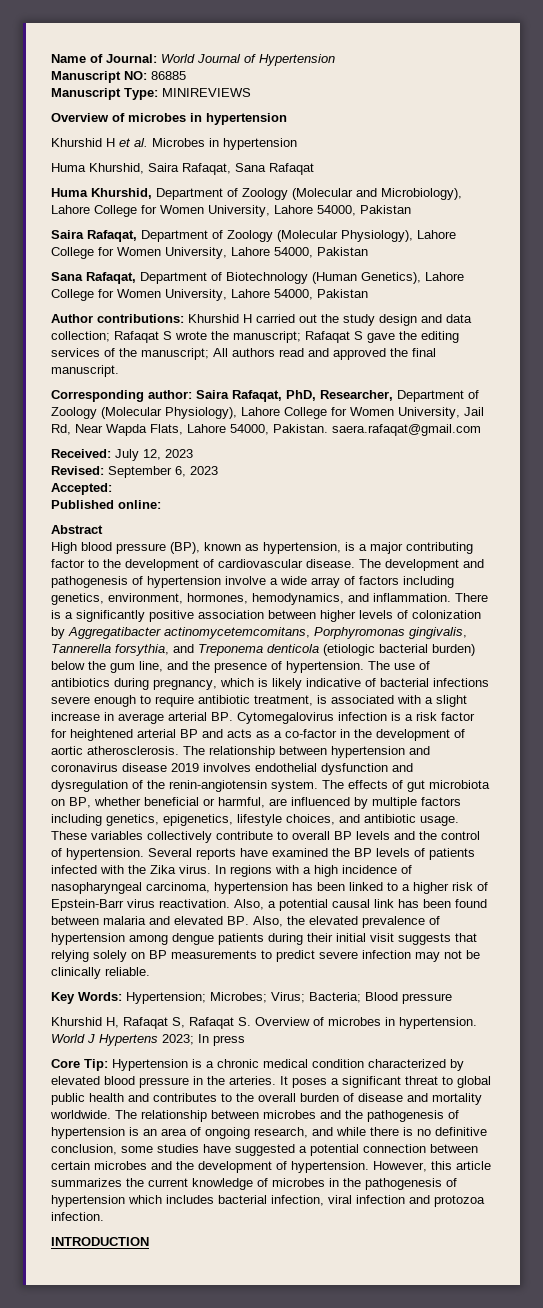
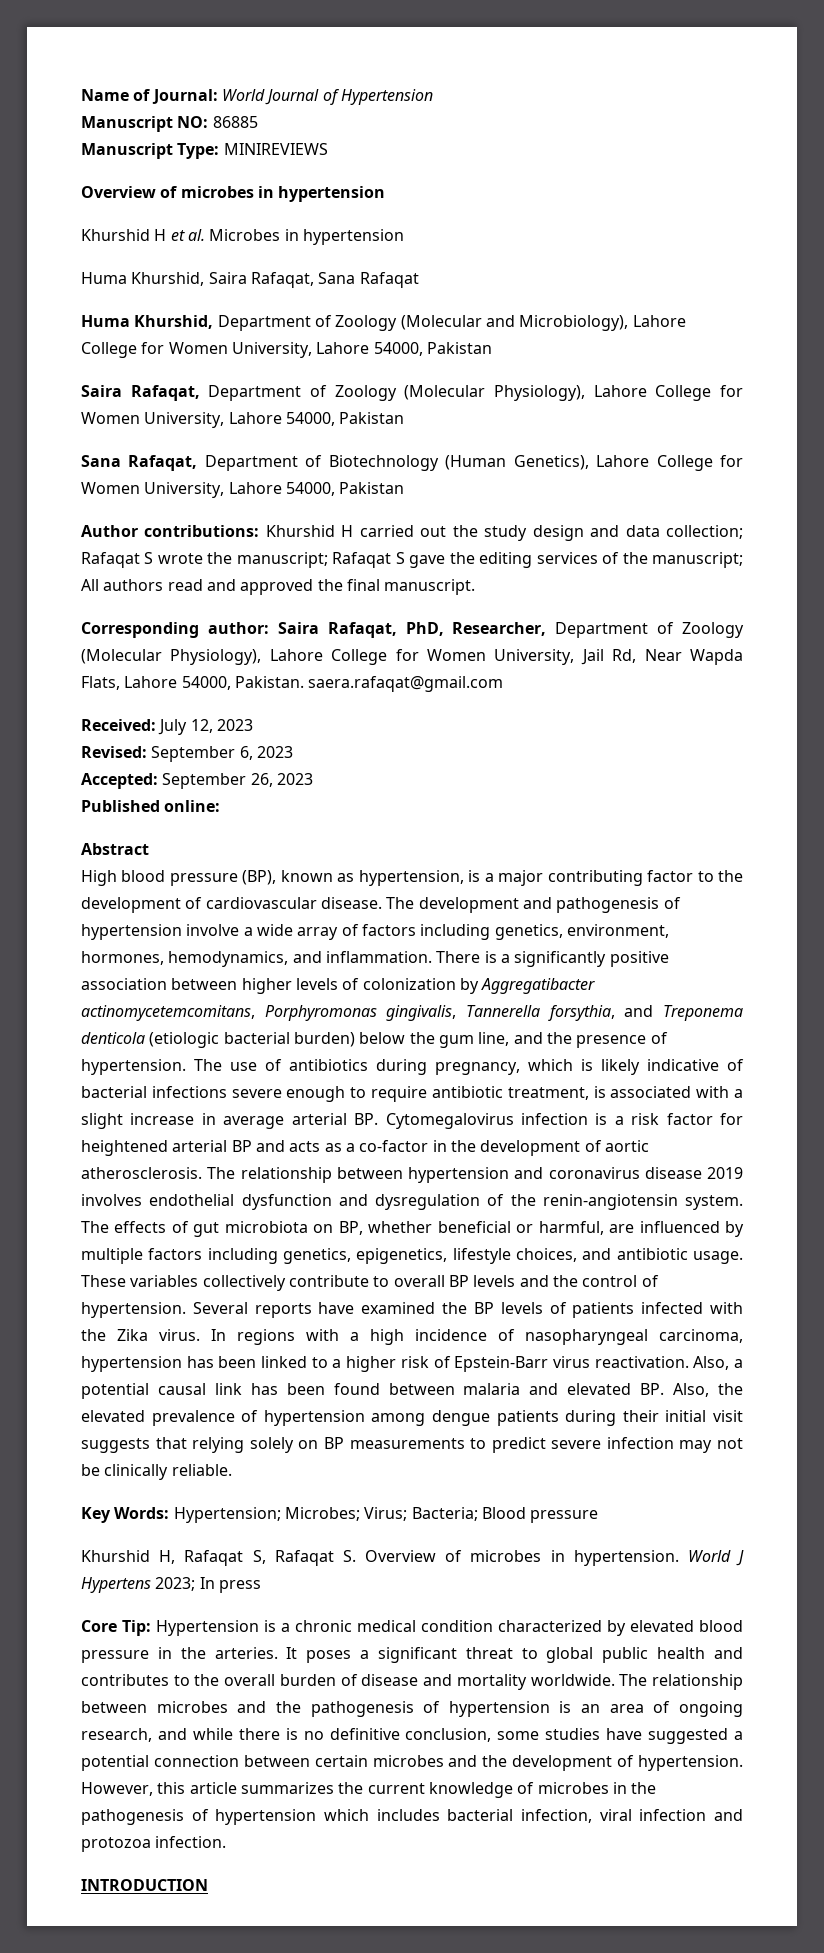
(112, 489) none -> [162,773,313,789] September 26, 2023

